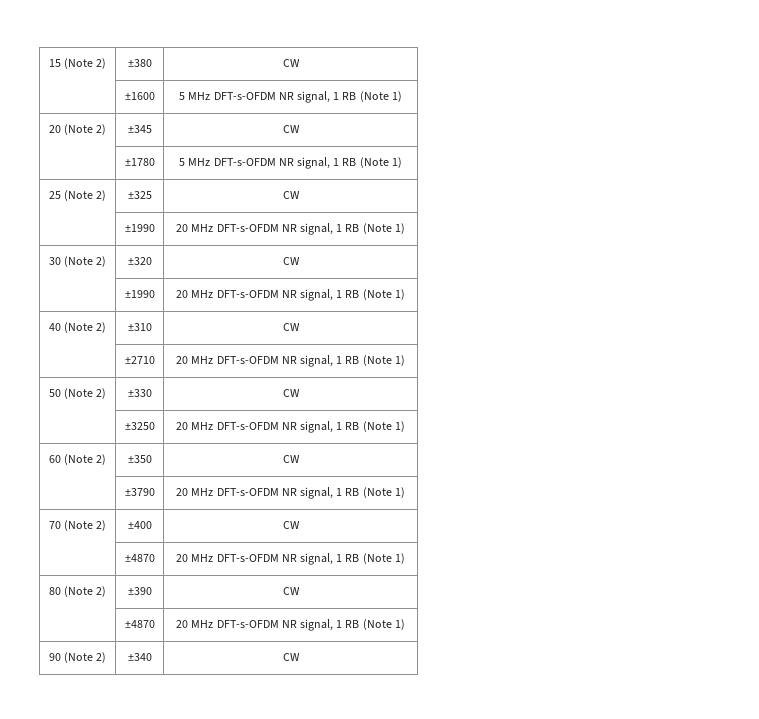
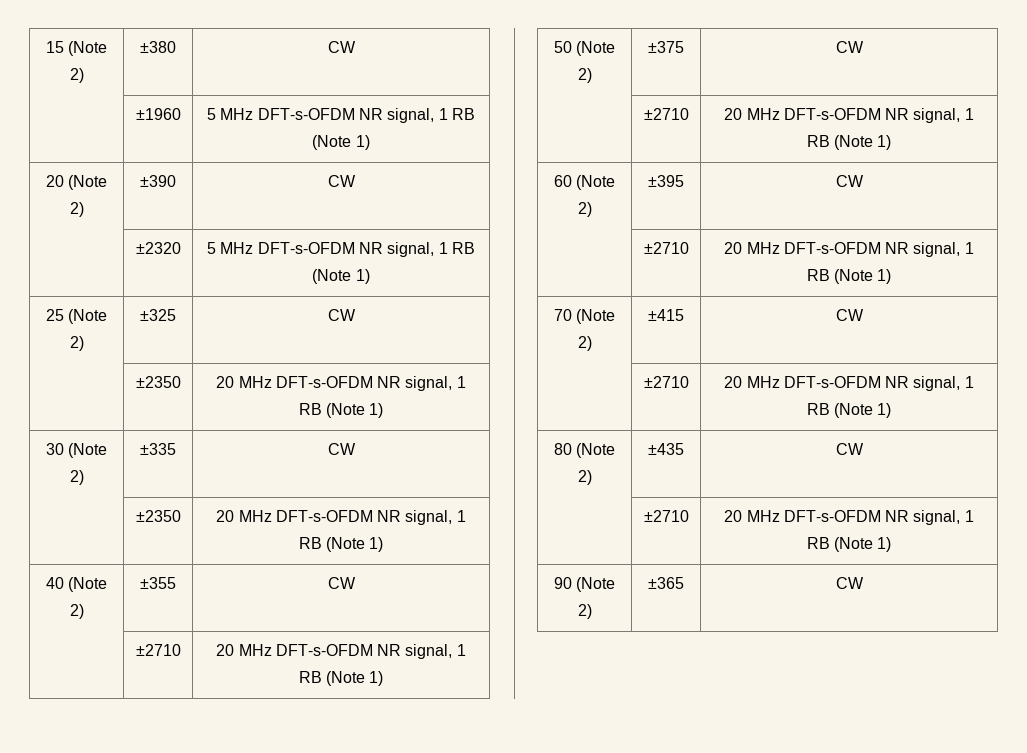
[124,92,155,100] ±1600 -> [135,108,181,120] ±1960
[127,125,152,133] [282,125,300,133] [124,158,155,166] ±345 | CW // | ±1780 -> [140,175,176,187] [327,175,356,187] [135,242,181,254] ±390 | CW // | ±2320
[124,224,155,232] ±1990 -> [135,376,181,388] ±2350
[127,257,152,265] [282,257,300,265] [124,290,155,298] ±320 | CW // | ±1990 -> [140,443,176,455] [327,443,356,455] [135,510,181,522] ±335 | CW // | ±2350
[127,323,152,331] ±310 -> [140,577,176,589] ±355
[127,389,152,397] [282,389,300,397] [124,422,155,430] ±330 | CW // | ±3250 -> [648,41,684,53] [835,41,864,53] [643,108,689,120] ±375 | CW // | ±2710
[127,455,152,463] [282,455,300,463] [124,488,155,496] ±350 | CW // | ±3790 -> [648,175,684,187] [835,175,864,187] [643,242,689,254] ±395 | CW // | ±2710
[127,521,152,529] [282,521,300,529] [124,554,155,562] ±400 | CW // | ±4870 -> [648,309,684,321] [835,309,864,321] [643,376,689,388] ±415 | CW // | ±2710
[127,587,152,595] [282,587,300,595] [124,620,155,628] ±390 | CW // | ±4870 -> [648,443,684,455] [835,443,864,455] [643,510,689,522] ±435 | CW // | ±2710
[127,653,152,661] ±340 -> [648,577,684,589] ±365

